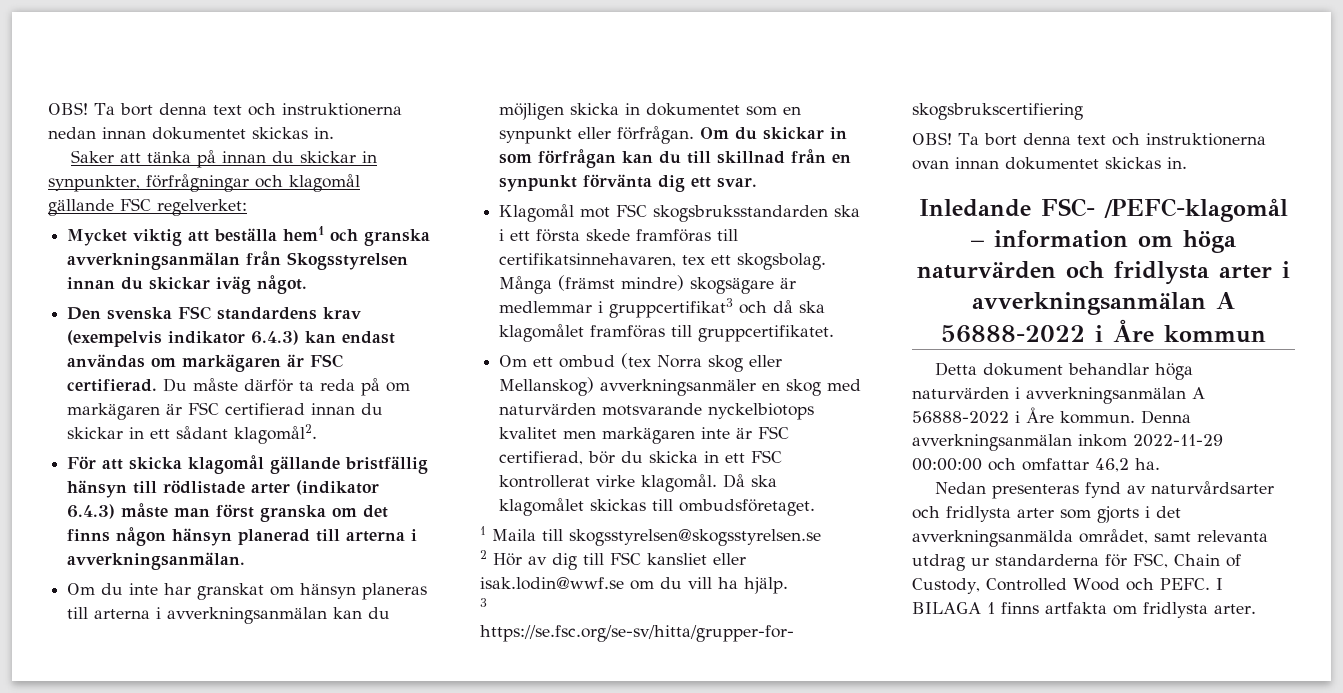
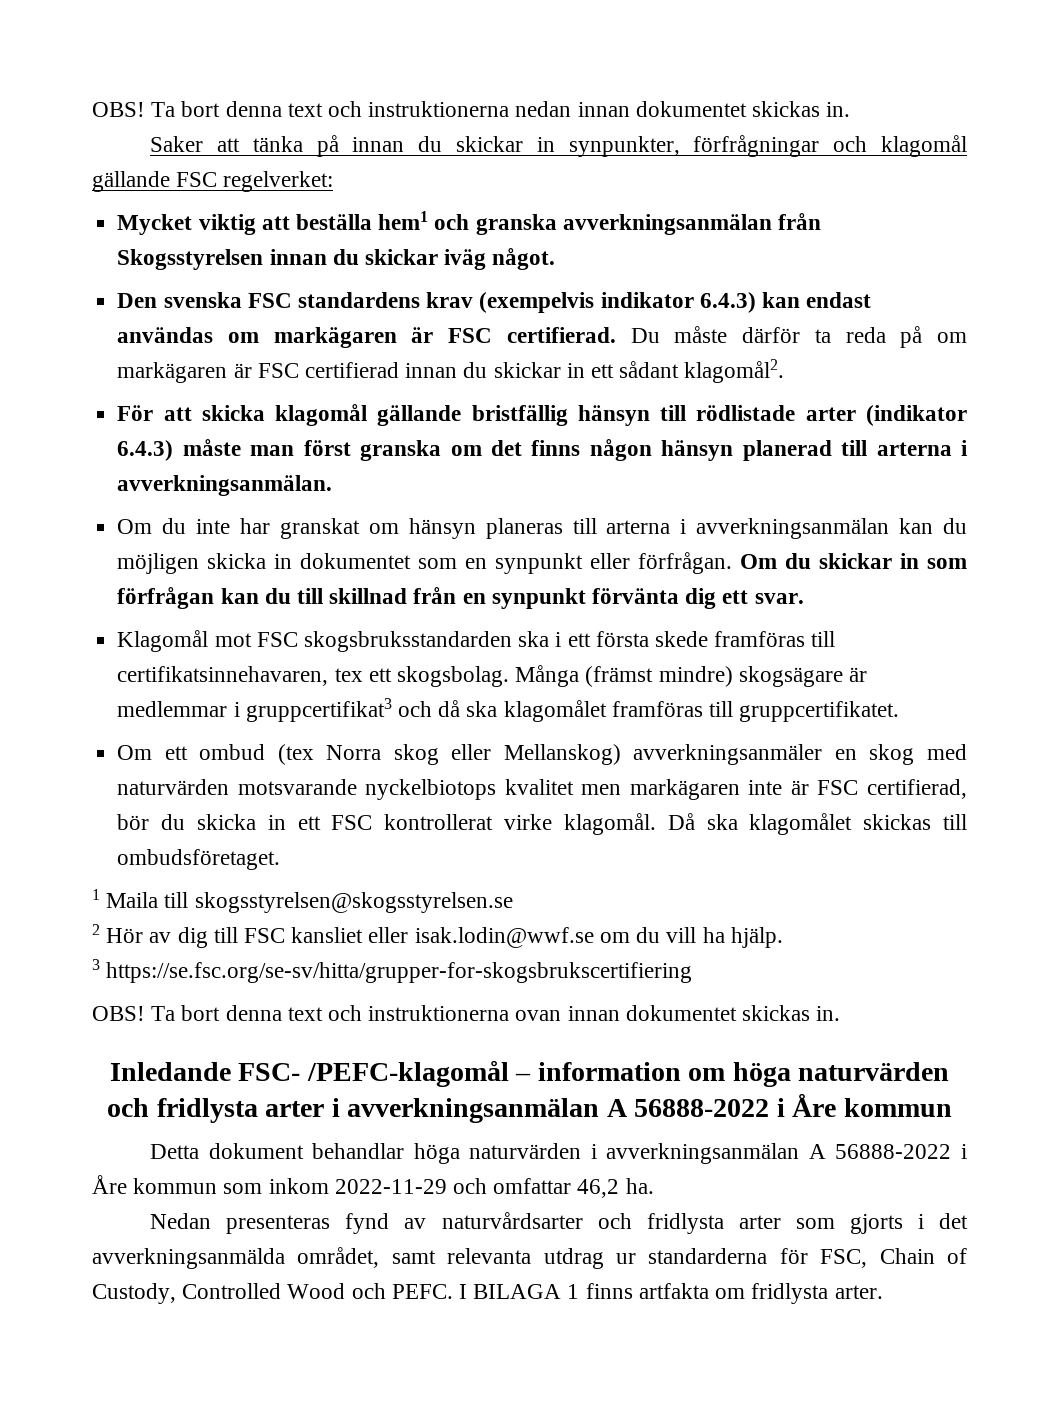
[1060,410,1191,424] [912,434,1072,451] kommun. Denna avverkningsanmälan -> [133,1178,263,1194] kommun som
[912,458,982,471] 00:00:00 -> (447, 1186) none

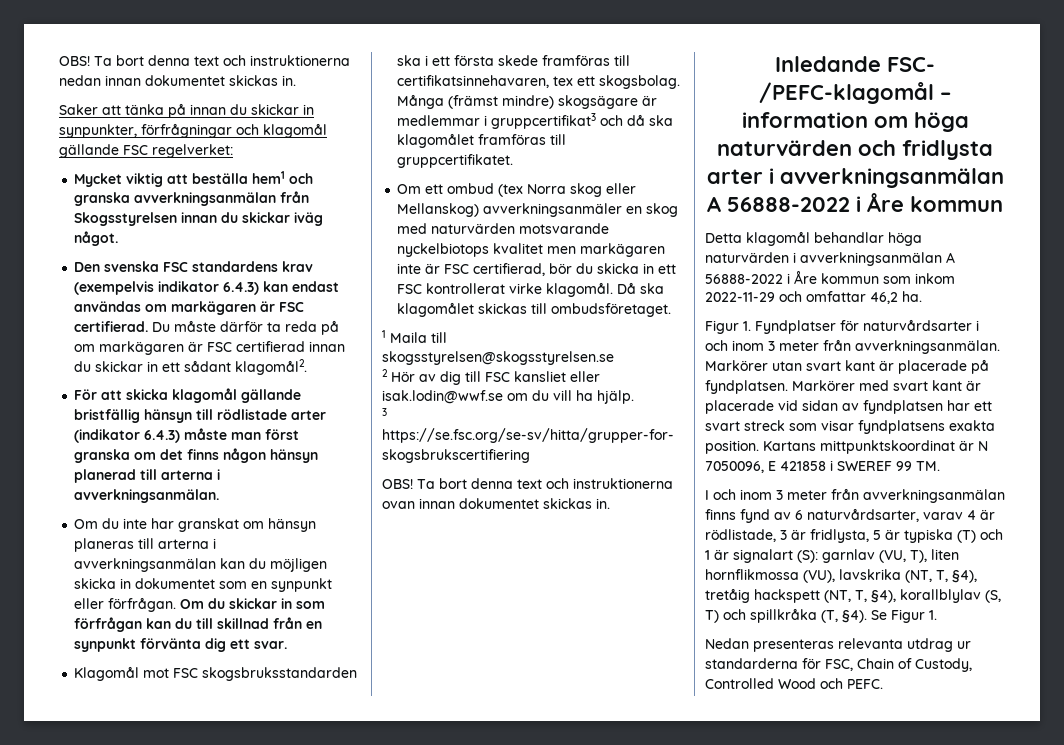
[208,1143,304,1159] dokument -> [746,231,810,246] klagomål
[150,1212,968,1234] [92,1247,436,1269] Nedan presenteras fynd av naturvårdsarter och fridlysta arter som gjorts i det avverkningsanmälda området, samt -> [705,319,979,334] [705,339,1000,354] [705,359,989,374] [705,380,981,394] [705,400,992,414] [705,420,995,434] [705,440,988,454] [705,460,940,473] [705,488,1005,503] [705,508,995,523] [705,529,1003,543] [705,549,959,563] [705,569,977,583] [705,588,1001,603] [705,608,937,623] [705,638,834,652] Figur 1. Fyndplatser för naturvårdsarter i och inom 3 meter från avverkningsanmälan. Markörer utan svart kant är placerade på fyndplatsen. Markörer med svart kant är placerade vid sidan av fyndplatsen har ett svart streck som visar fyndplatsens exakta position. Kartans mittpunktskoordinat är N 7050096, E 421858 i SWEREF 99 TM. // I och inom 3 meter från avverkningsanmälan finns fynd av 6 naturvårdsarter, varav 4 är rödlistade, 3 är fridlysta, 5 är typiska (T) och 1 är signalart (S): garnlav (VU, T), liten hornflikmossa (VU), lavskrika (NT, T, §4), tretåig hackspett (NT, T, §4), korallblylav (S, T) och spillkråka (T, §4). Se Figur 1. // Nedan presenteras
[459,1283,883,1304] I BILAGA 1 finns artfakta om fridlysta arter. -> (883, 684) none

